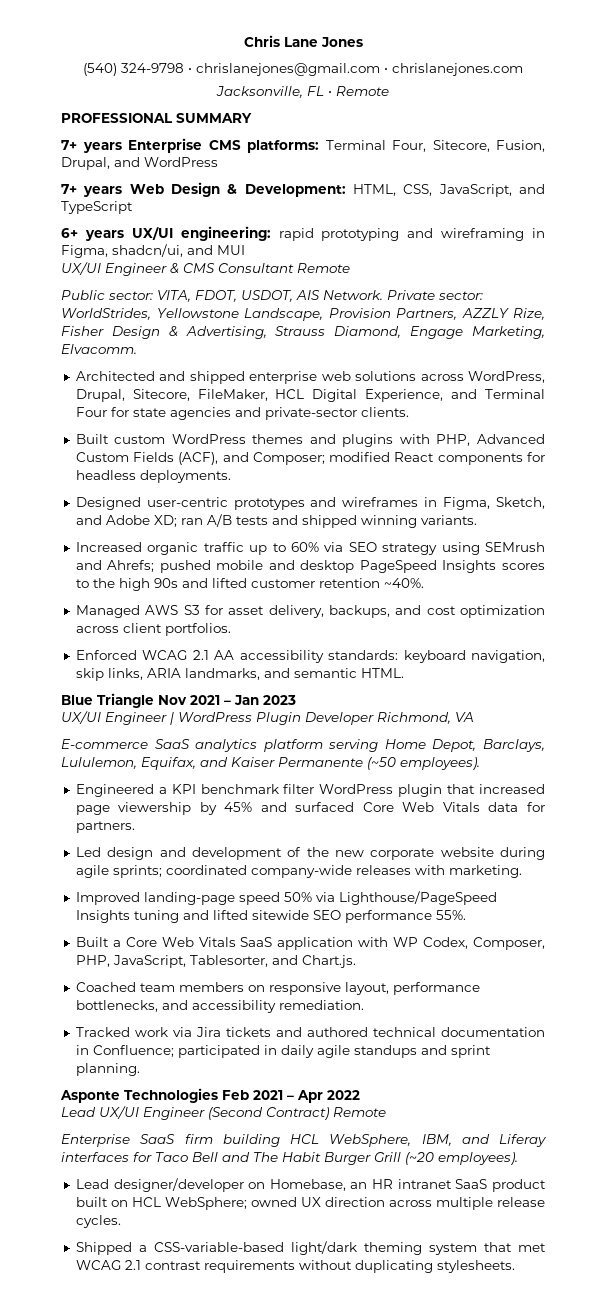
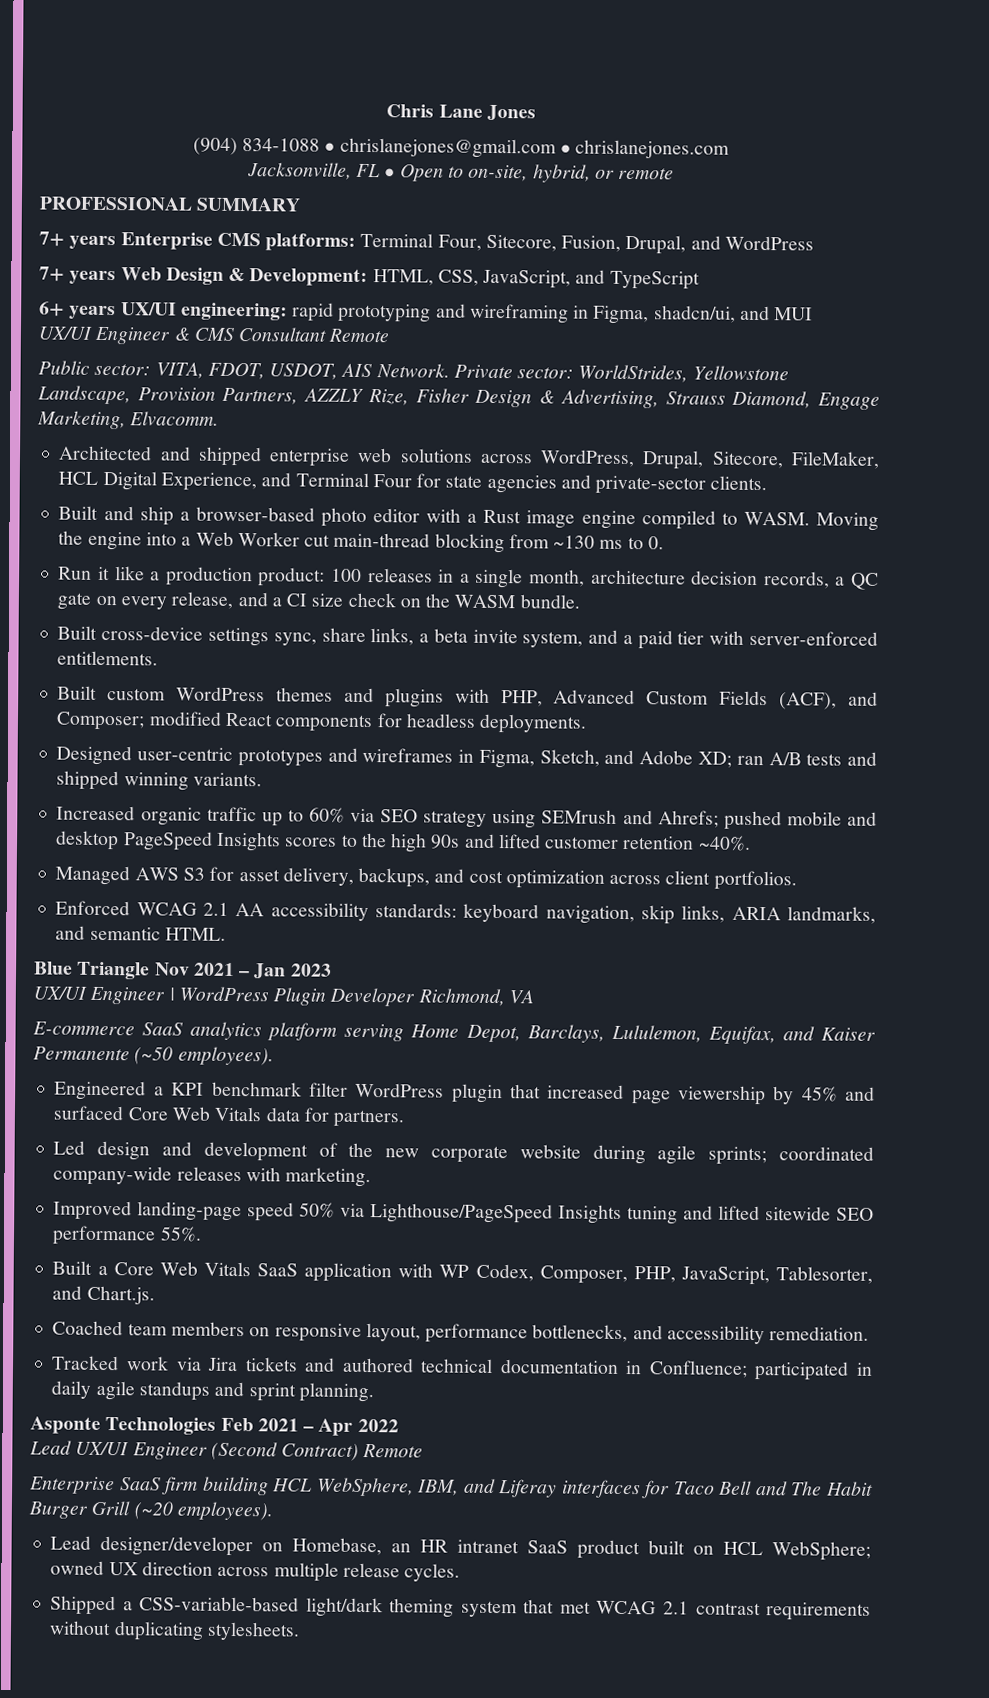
[83,63,184,76] (540) 324-9798 -> [192,137,321,156] (904) 834-1088
[336,86,389,96] Remote -> [399,163,675,183] Open to on-site, hybrid, or remote
(409, 412) none -> [58,505,880,531] [58,530,664,554] [58,566,879,590] [57,591,580,610] [57,625,878,650] [57,650,159,666] // Built and ship a browser-based photo editor with a Rust image engine compiled to WASM. Moving the engine into a Web Worker cut main-thread blocking from ~130 ms to 0. // Run it like a production product: 100 releases in a single month, architecture decision records, a QC gate on every release, and a CI size check on the WASM bundle. // Built cross-device settings sync, share links, a beta invite system, and a paid tier with server-enforced entitlements.

